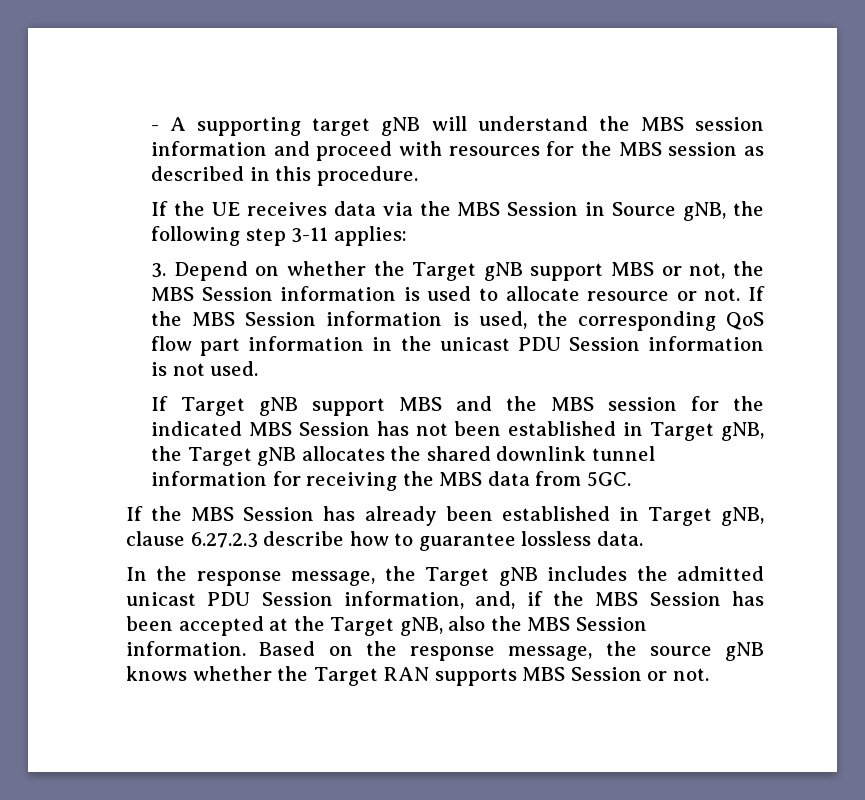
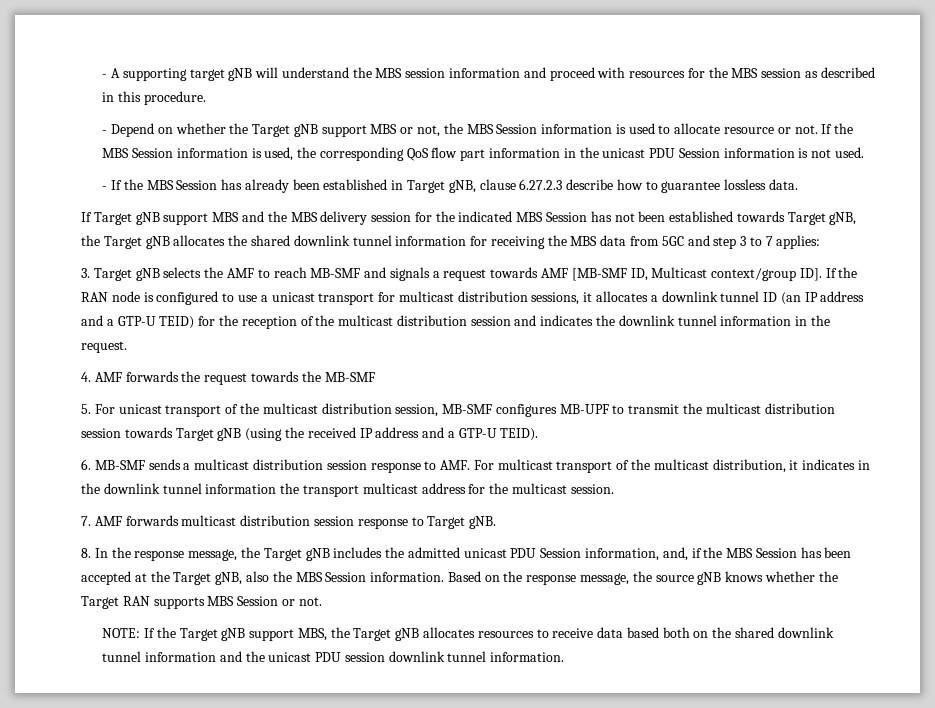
[151,201,764,221] [151,226,407,246] [151,263,167,278] If the UE receives data via the MBS Session in Source gNB, the following step 3-11 applies: // 3. -> [102,130,108,134] -
[151,396,764,416] [151,421,764,441] [151,446,655,466] [151,471,631,491] If Target gNB support MBS and the MBS session for the indicated MBS Session has not been established in Target gNB, the Target gNB allocates the shared downlink tunnel information for receiving the MBS data from 5GC. // -> [102,186,108,190] -
(643, 538) none -> [81,211,857,225] [81,235,821,249] [81,267,858,281] [81,291,865,305] [81,315,830,329] [81,341,128,353] [81,371,375,385] [81,403,835,417] [81,427,539,441] [81,459,870,473] [81,483,614,497] [81,515,497,529] [81,548,92,558] If Target gNB support MBS and the MBS delivery session for the indicated MBS Session has not been established towards Target gNB, the Target gNB allocates the shared downlink tunnel information for receiving the MBS data from 5GC and step 3 to 7 applies: // 3. Target gNB selects the AMF to reach MB-SMF and signals a request towards AMF [MB-SMF ID, Multicast context/group ID]. If the RAN node is configured to use a unicast transport for multicast distribution sessions, it allocates a downlink tunnel ID (an IP address and a GTP-U TEID) for the reception of the multicast distribution session and indicates the downlink tunnel information in the request. // 4. AMF forwards the request towards the MB-SMF // 5. For unicast transport of the multicast distribution session, MB-SMF configures MB-UPF to transmit the multicast distribution session towards Target gNB (using the received IP address and a GTP-U TEID). // 6. MB-SMF sends a multicast distribution session response to AMF. For multicast transport of the multicast distribution, it indicates in the downlink tunnel information the transport multicast address for the multicast session. // 7. AMF forwards multicast distribution session response to Target gNB. // 8.
(709, 674) none -> [102,627,834,641] [102,651,565,662] // NOTE: If the Target gNB support MBS, the Target gNB allocates resources to receive data based both on the shared downlink tunnel information and the unicast PDU session downlink tunnel information.

